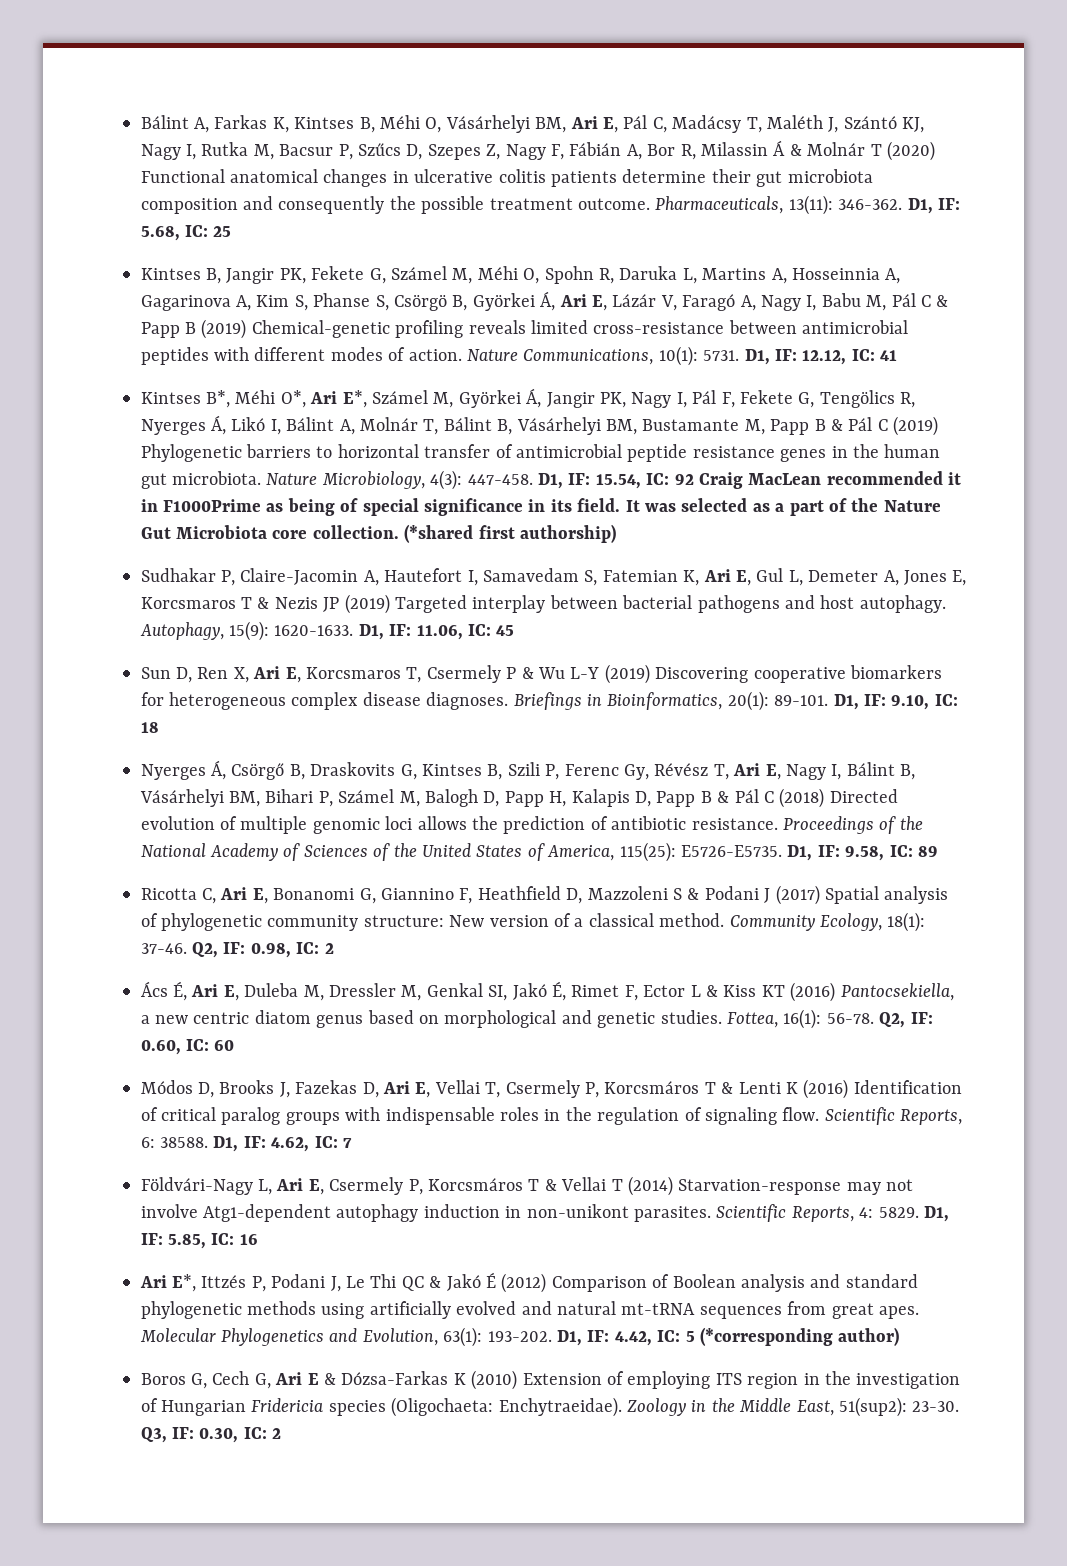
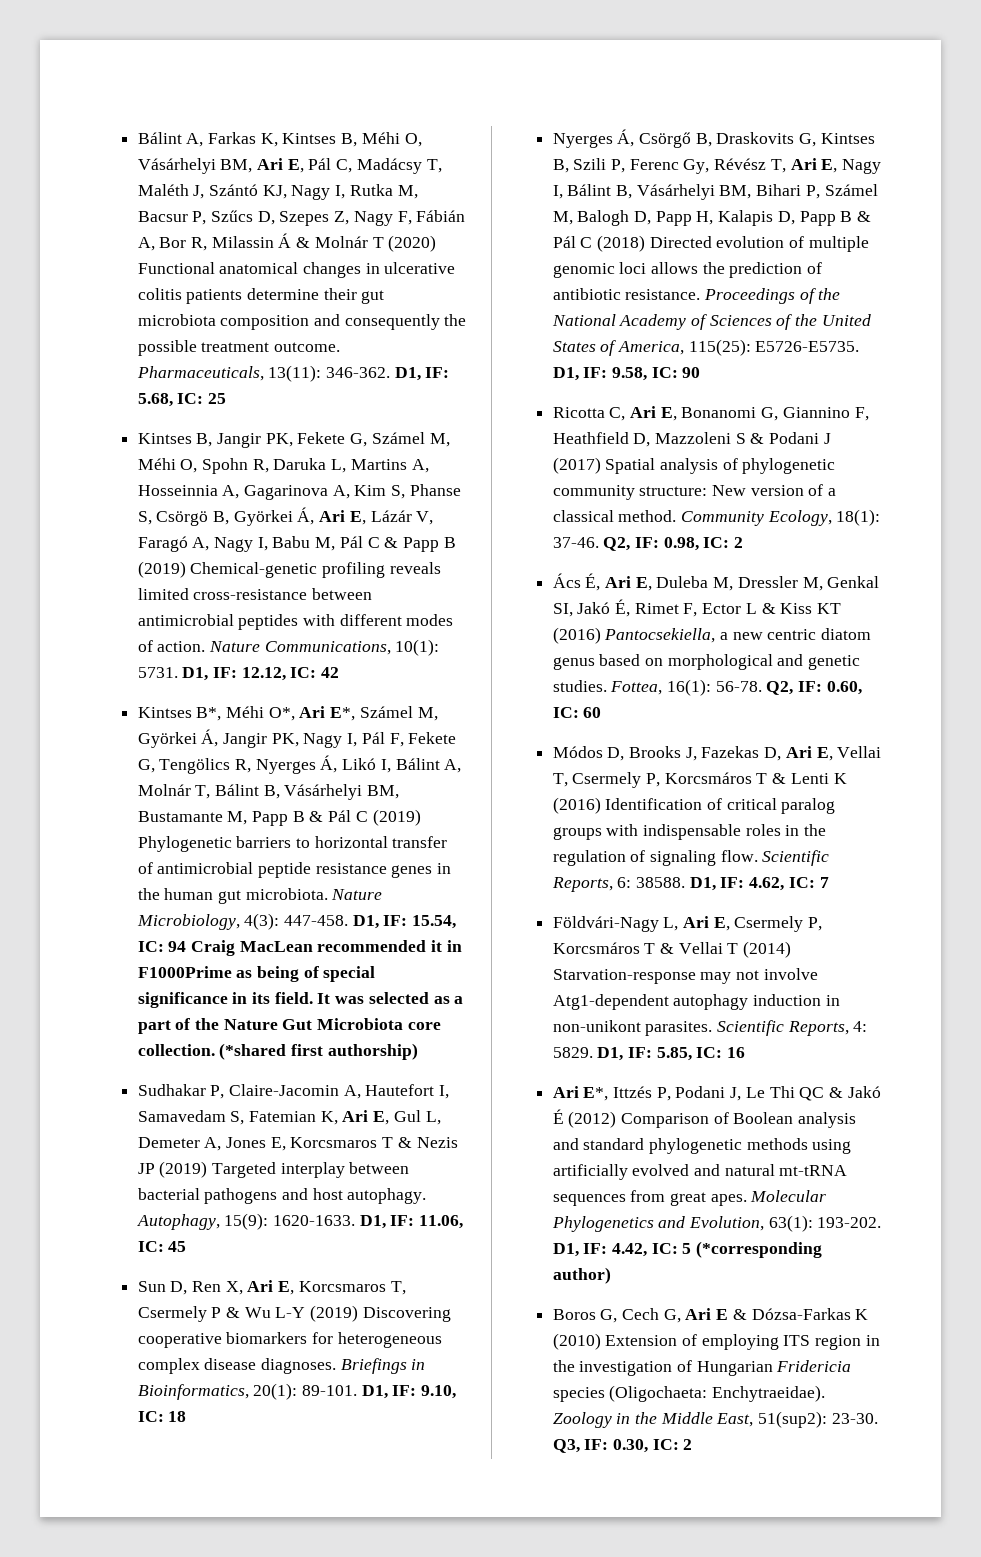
[880,350,898,361] 41 -> [321,667,340,678] 42
[674,474,694,485] 92 -> [168,941,187,952] 94
[918,846,939,857] 89 -> [682,367,701,378] 90

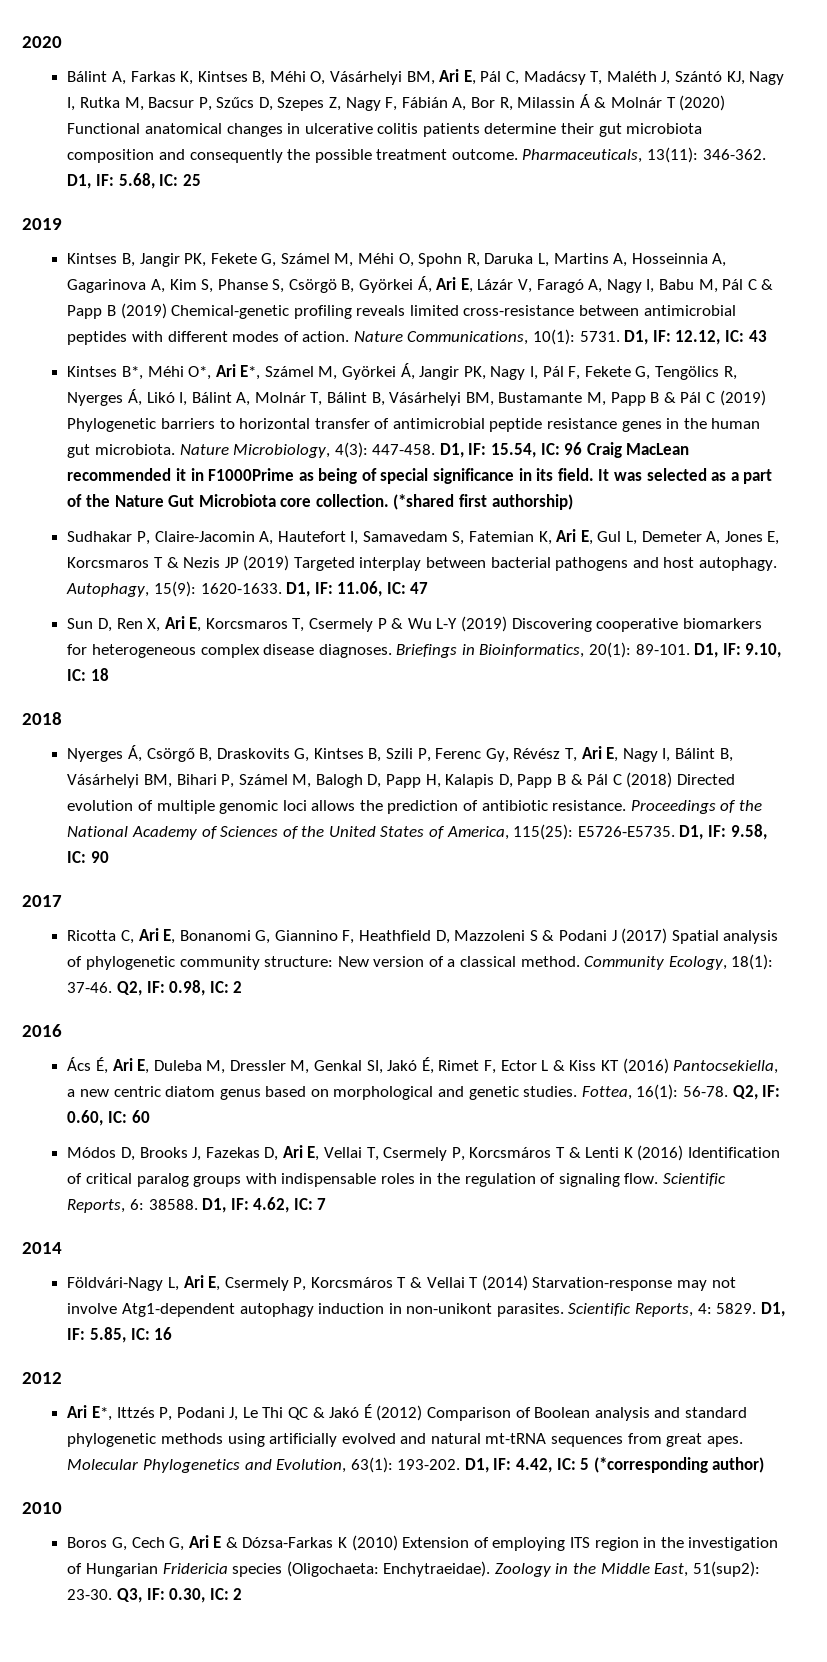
(137, 138) none -> [22,36,62,48] 2020 //
(226, 398) none -> [22,218,62,230] // 2019
[321,667,340,678] 42 -> [748,330,767,342] 43
[168,941,187,952] 94 -> [564,442,583,455] 96
[168,1241,187,1252] 45 -> [410,582,429,594] 47
(187, 1416) none -> [22,712,62,725] // 2018
(701, 372) none -> [22,895,62,907] // 2017
(744, 542) none -> [22,1024,62,1037] // 2016
(829, 882) none -> [22,1242,62,1254] // 2014
(746, 1052) none -> [22,1372,62,1384] // 2012
(611, 1275) none -> [22,1502,62,1514] // 2010

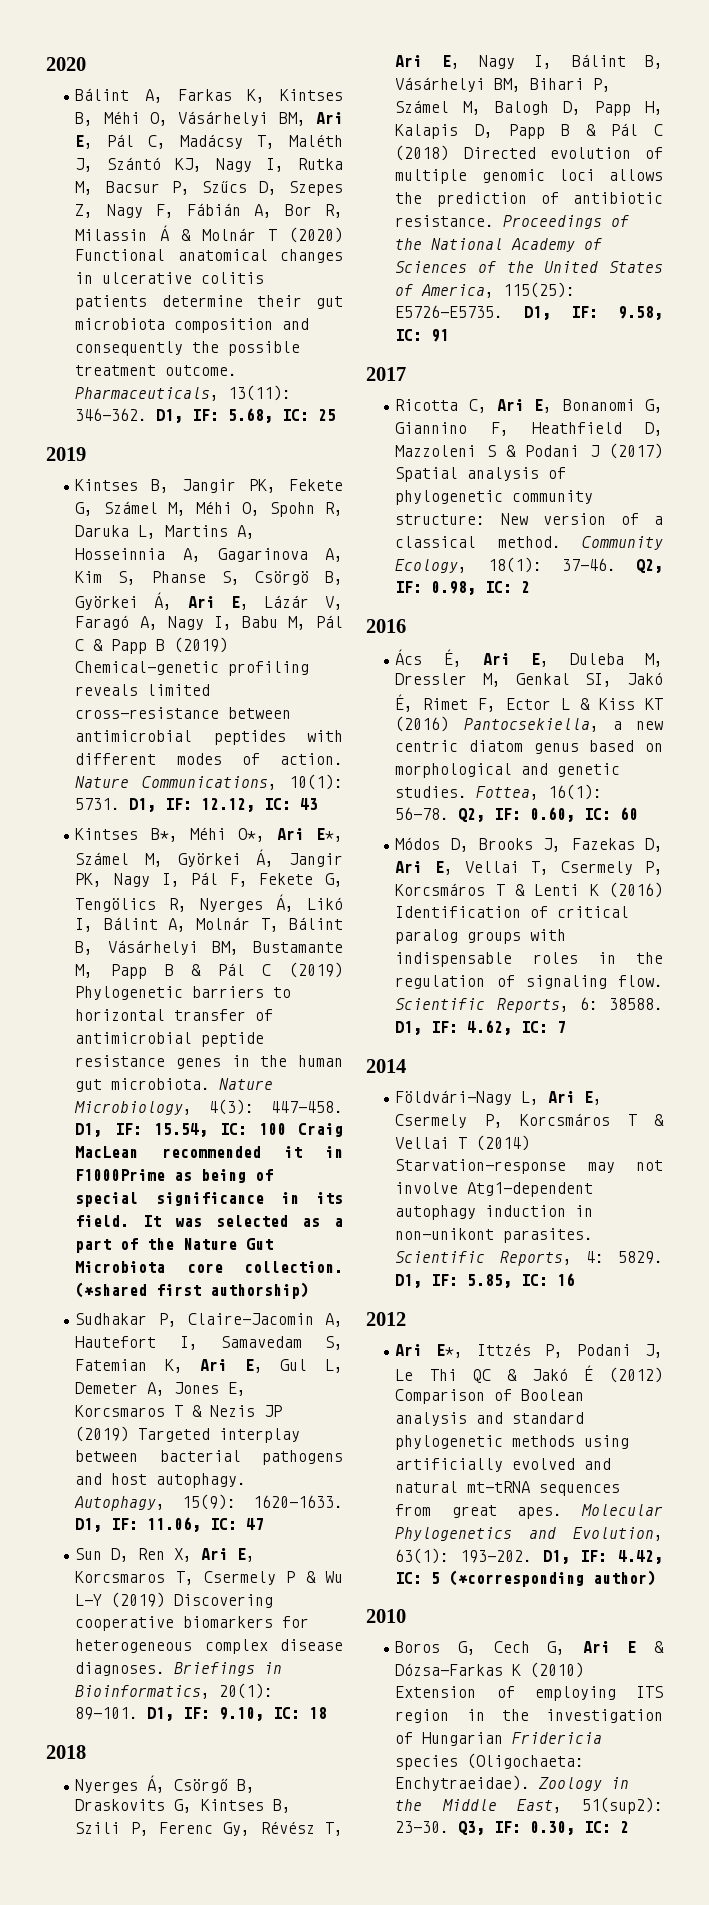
[564,442,583,455] 96 -> [258,1123,286,1135] 100
[90,851,109,863] 90 -> [431,329,450,342] 91

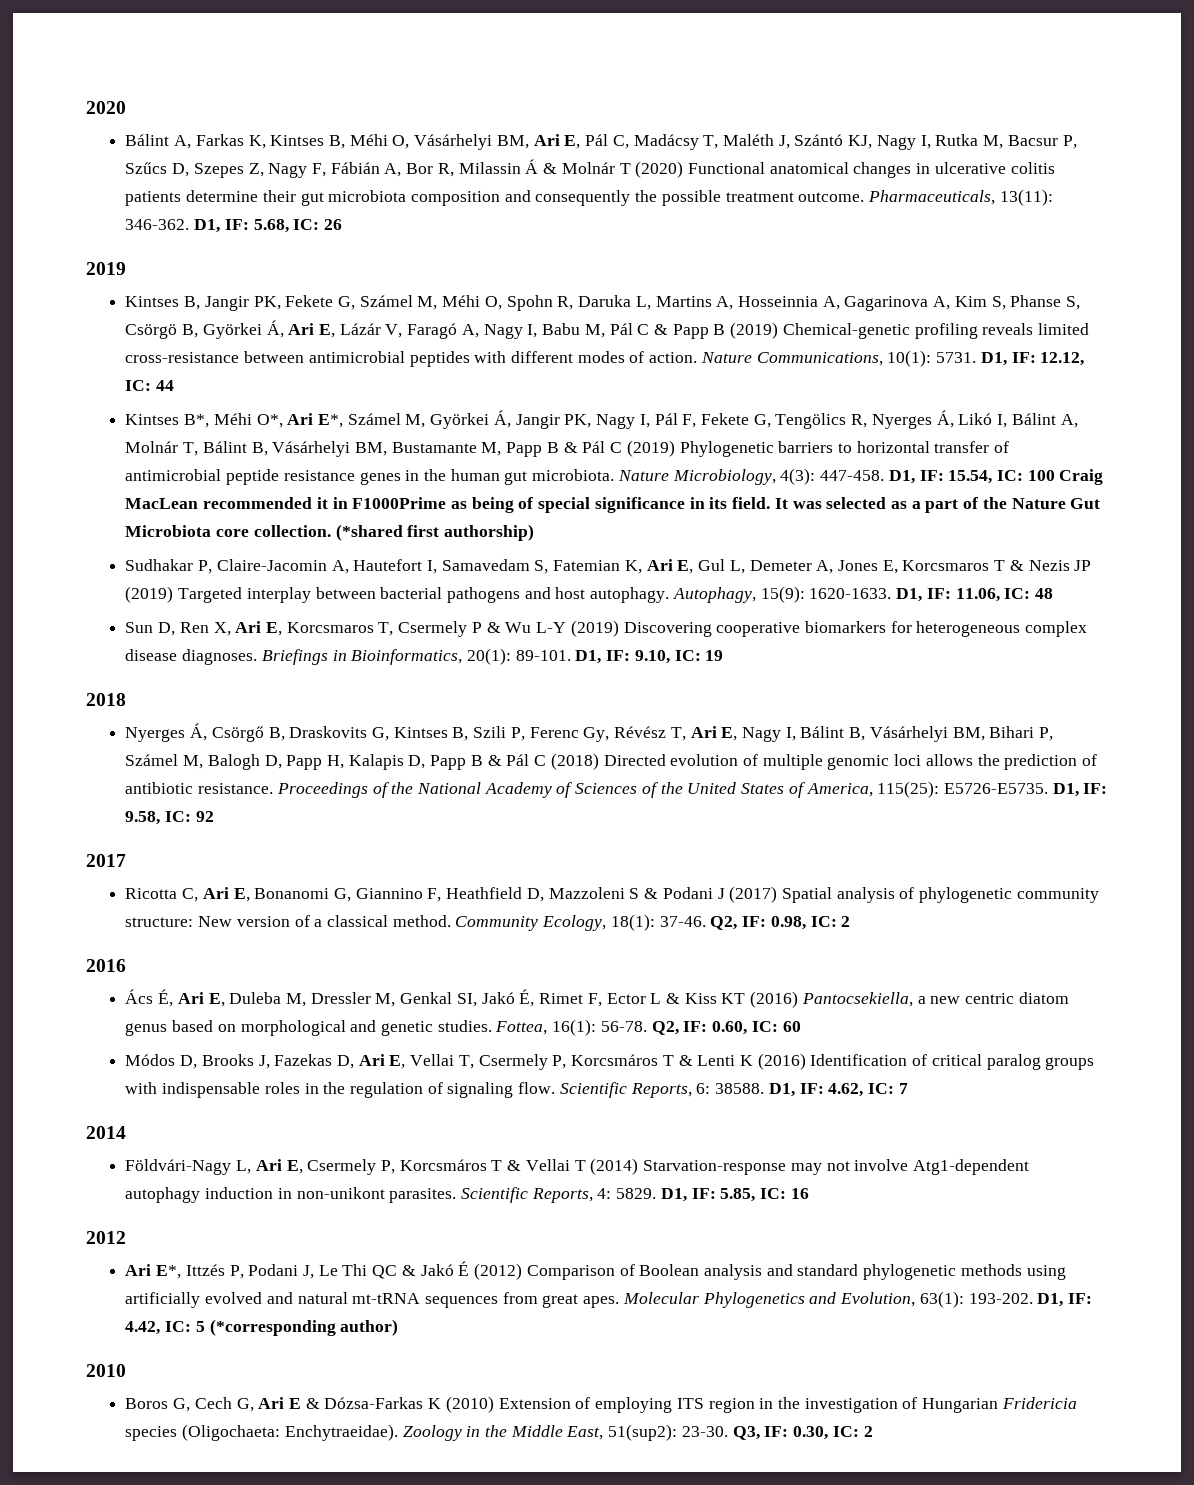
[318,409,337,421] 25 -> [324,219,343,230] 26
[300,798,319,810] 43 -> [156,380,175,391] 44
[246,1518,265,1530] 47 -> [1035,588,1054,599] 48
[309,1707,328,1719] 18 -> [705,650,724,661] 19
[431,329,450,342] 91 -> [195,811,214,822] 92

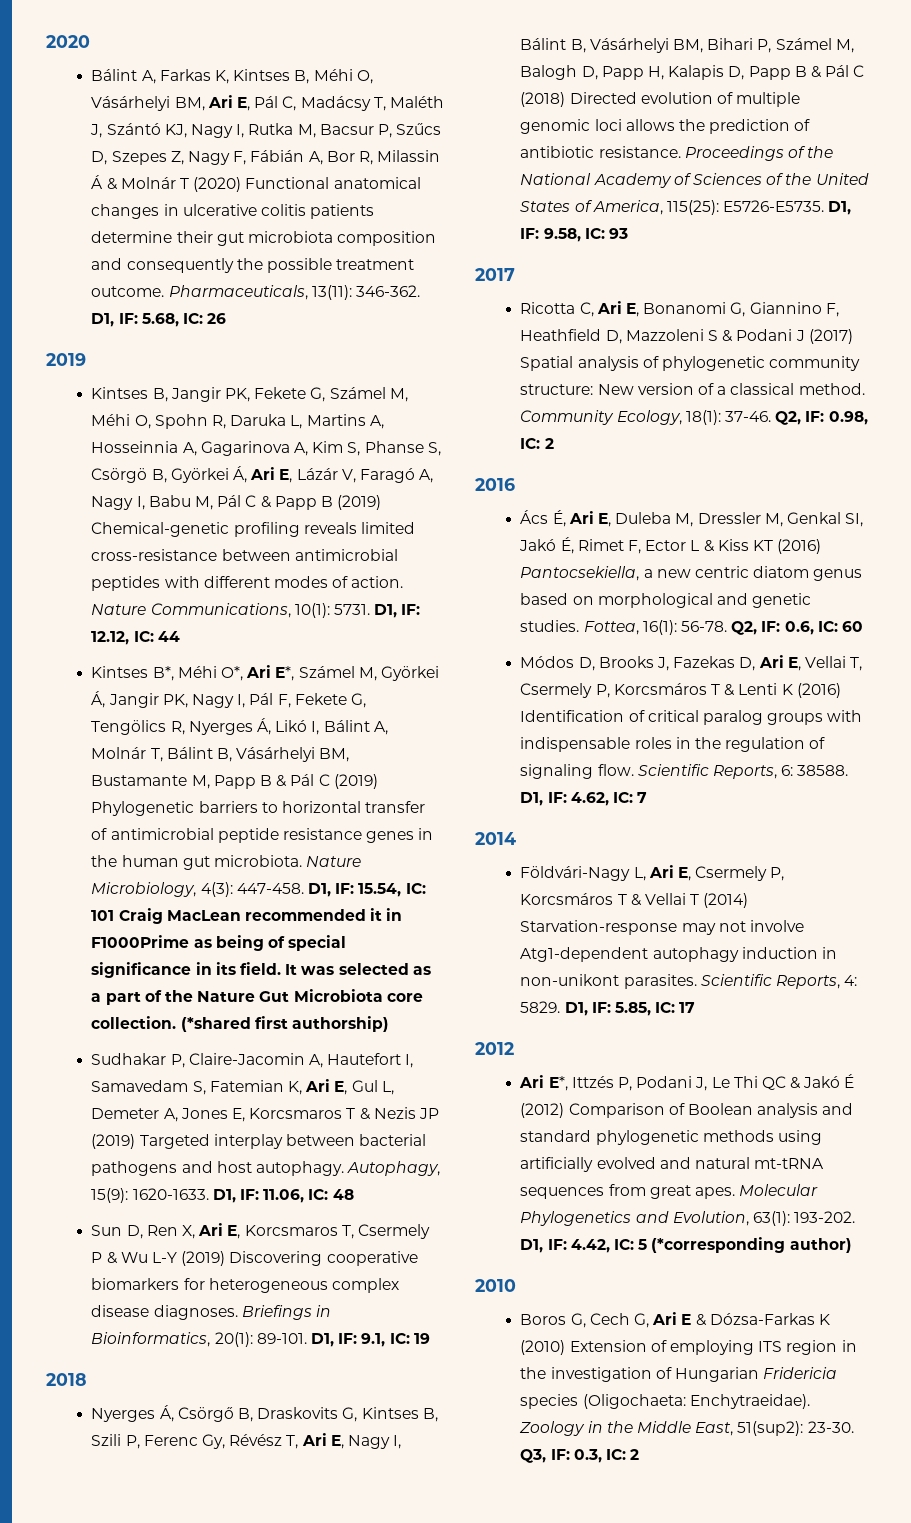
[1027,470,1055,481] 100 -> [91,910,115,921] 101
[634,650,670,664] 9.10, -> [361,1333,386,1347] 9.1,
[195,811,214,822] 92 -> [608,228,628,239] 93
[712,1021,748,1035] 0.60, -> [784,621,814,635] 0.6,
[790,1188,809,1199] 16 -> [679,1002,696,1013] 17
[793,1426,829,1440] 0.30, -> [573,1449,602,1463] 0.3,

